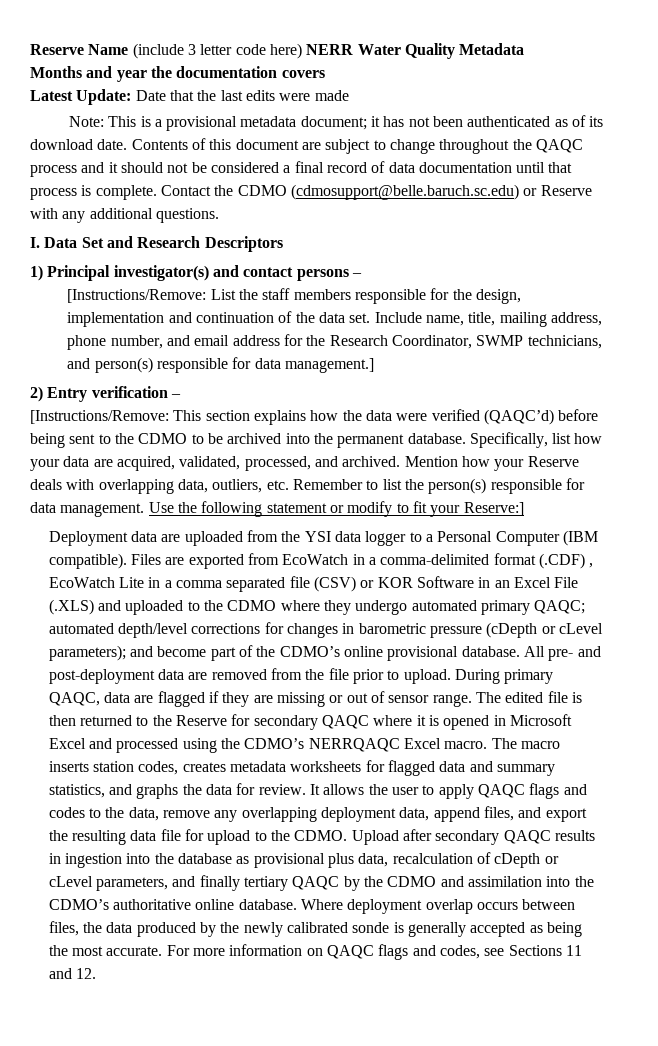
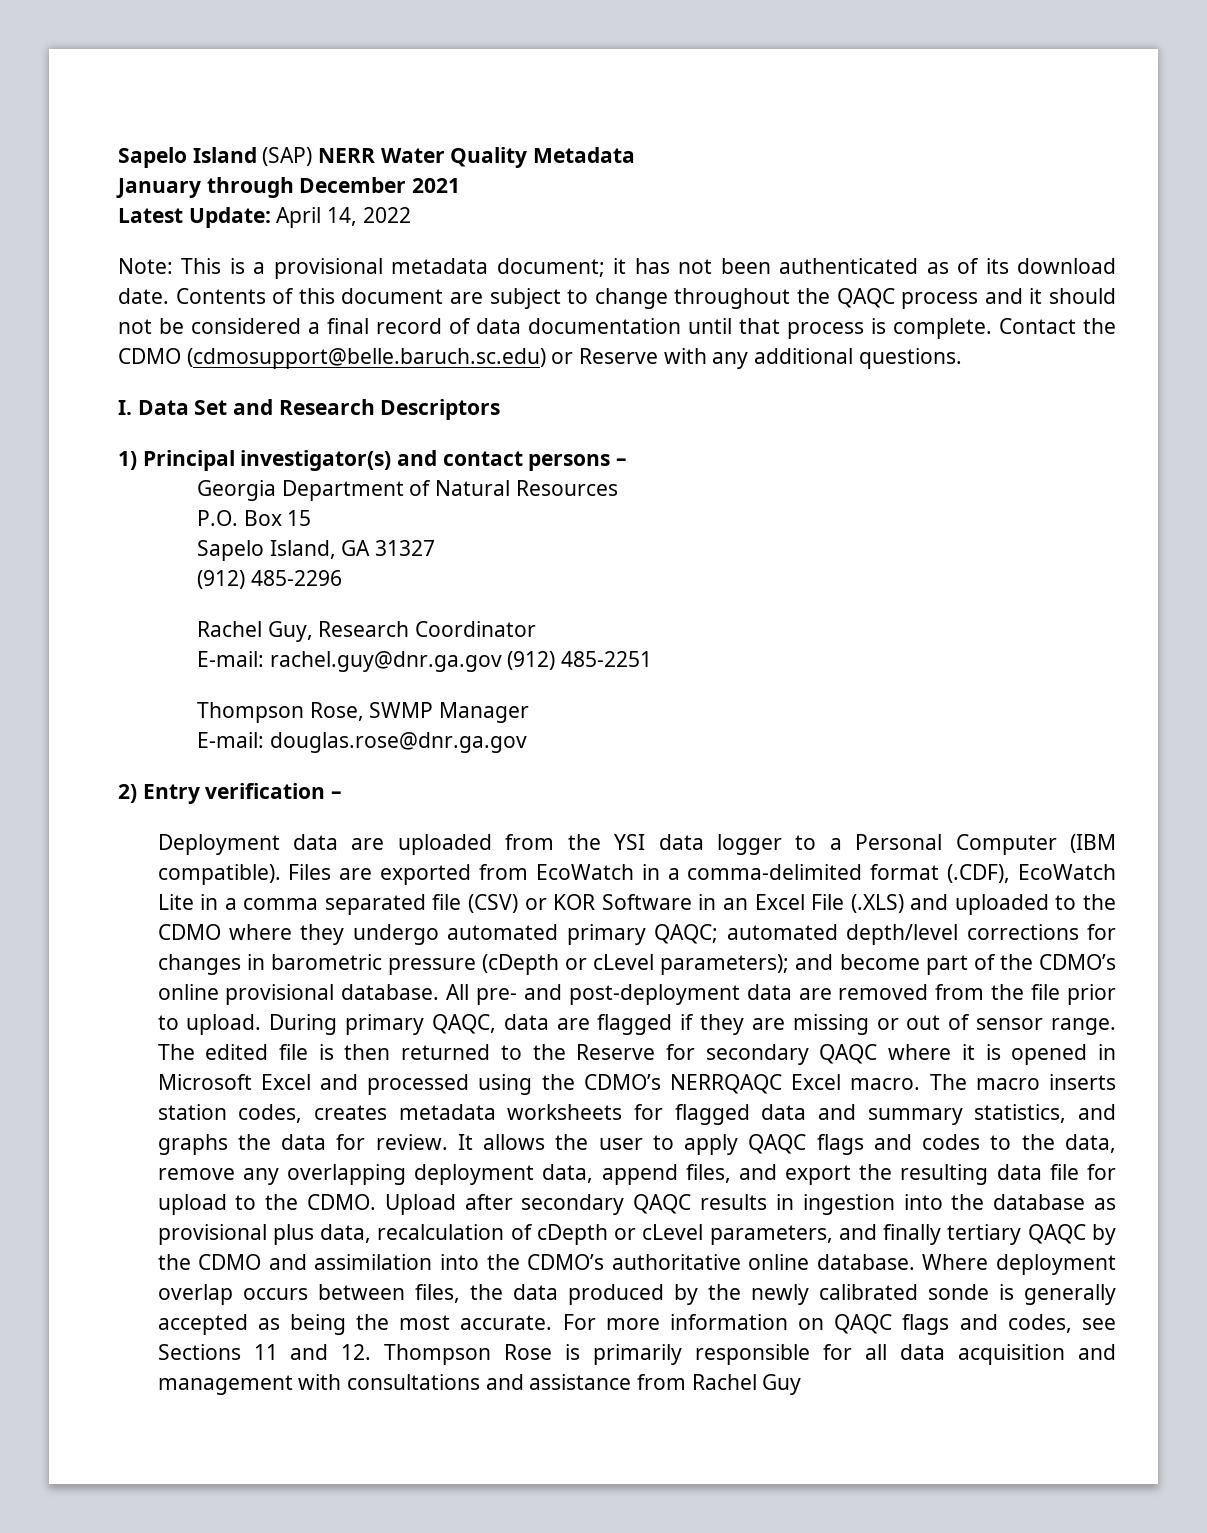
[30,43,525,59] [30,66,325,82] [30,89,349,105] Reserve Name (include 3 letter code here) NERR Water Quality Metadata // Months and year the documentation covers // Latest Update: Date that the last edits were made -> [118,147,636,168] [116,177,461,198] [118,207,411,228] Sapelo Island (SAP) NERR Water Quality Metadata // January through December 2021 // Latest Update: April 14, 2022
[67,288,522,304] [67,311,602,327] [67,334,602,350] [67,357,375,373] [30,386,181,402] [30,409,599,425] [30,432,603,448] [30,456,579,471] [30,478,585,494] [30,501,524,517] [Instructions/Remove: List the staff members responsible for the design, implementation and continuation of the data set. Include name, title, mailing address, phone number, and email address for the Research Coordinator, SWMP technicians, and person(s) responsible for data management.] // 2) Entry verification – // [Instructions/Remove: This section explains how the data were verified (QAQC’d) before being sent to the CDMO to be archived into the permanent database. Specifically, list how your data are acquired, validated, processed, and archived. Mention how your Reserve deals with overlapping data, outliers, etc. Remember to list the person(s) responsible for data management. Use the following statement or modify to fit your Reserve:] -> [197,480,618,501] [197,510,312,526] [197,540,436,561] [197,570,342,589] [197,621,537,642] [197,651,653,672] [197,702,530,723] [197,732,527,753] [118,783,343,804] Georgia Department of Natural Resources // P.O. Box 15 // Sapelo Island, GA 31327 // (912) 485-2296 // Rachel Guy, Research Coordinator // E-mail: rachel.guy@dnr.ga.gov (912) 485-2251 // Thompson Rose, SWMP Manager // E-mail: douglas.rose@dnr.ga.gov // 2) Entry verification –
[538,553,594,569] (.CDF) , -> [947,864,1011,883] (.CDF),
(97, 973) none -> [384,1344,1116,1365] [157,1374,802,1395] Thompson Rose is primarily responsible for all data acquisition and management with consultations and assistance from Rachel Guy

